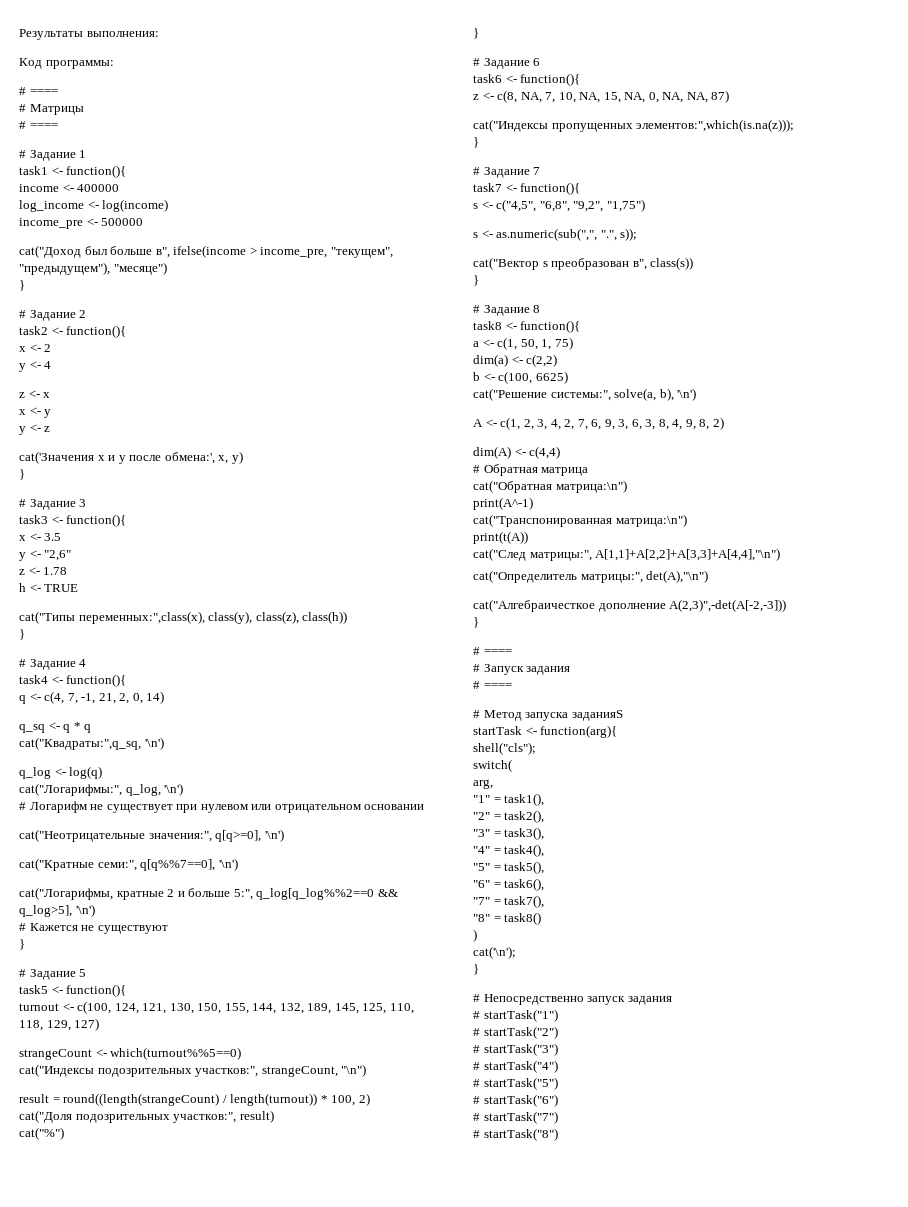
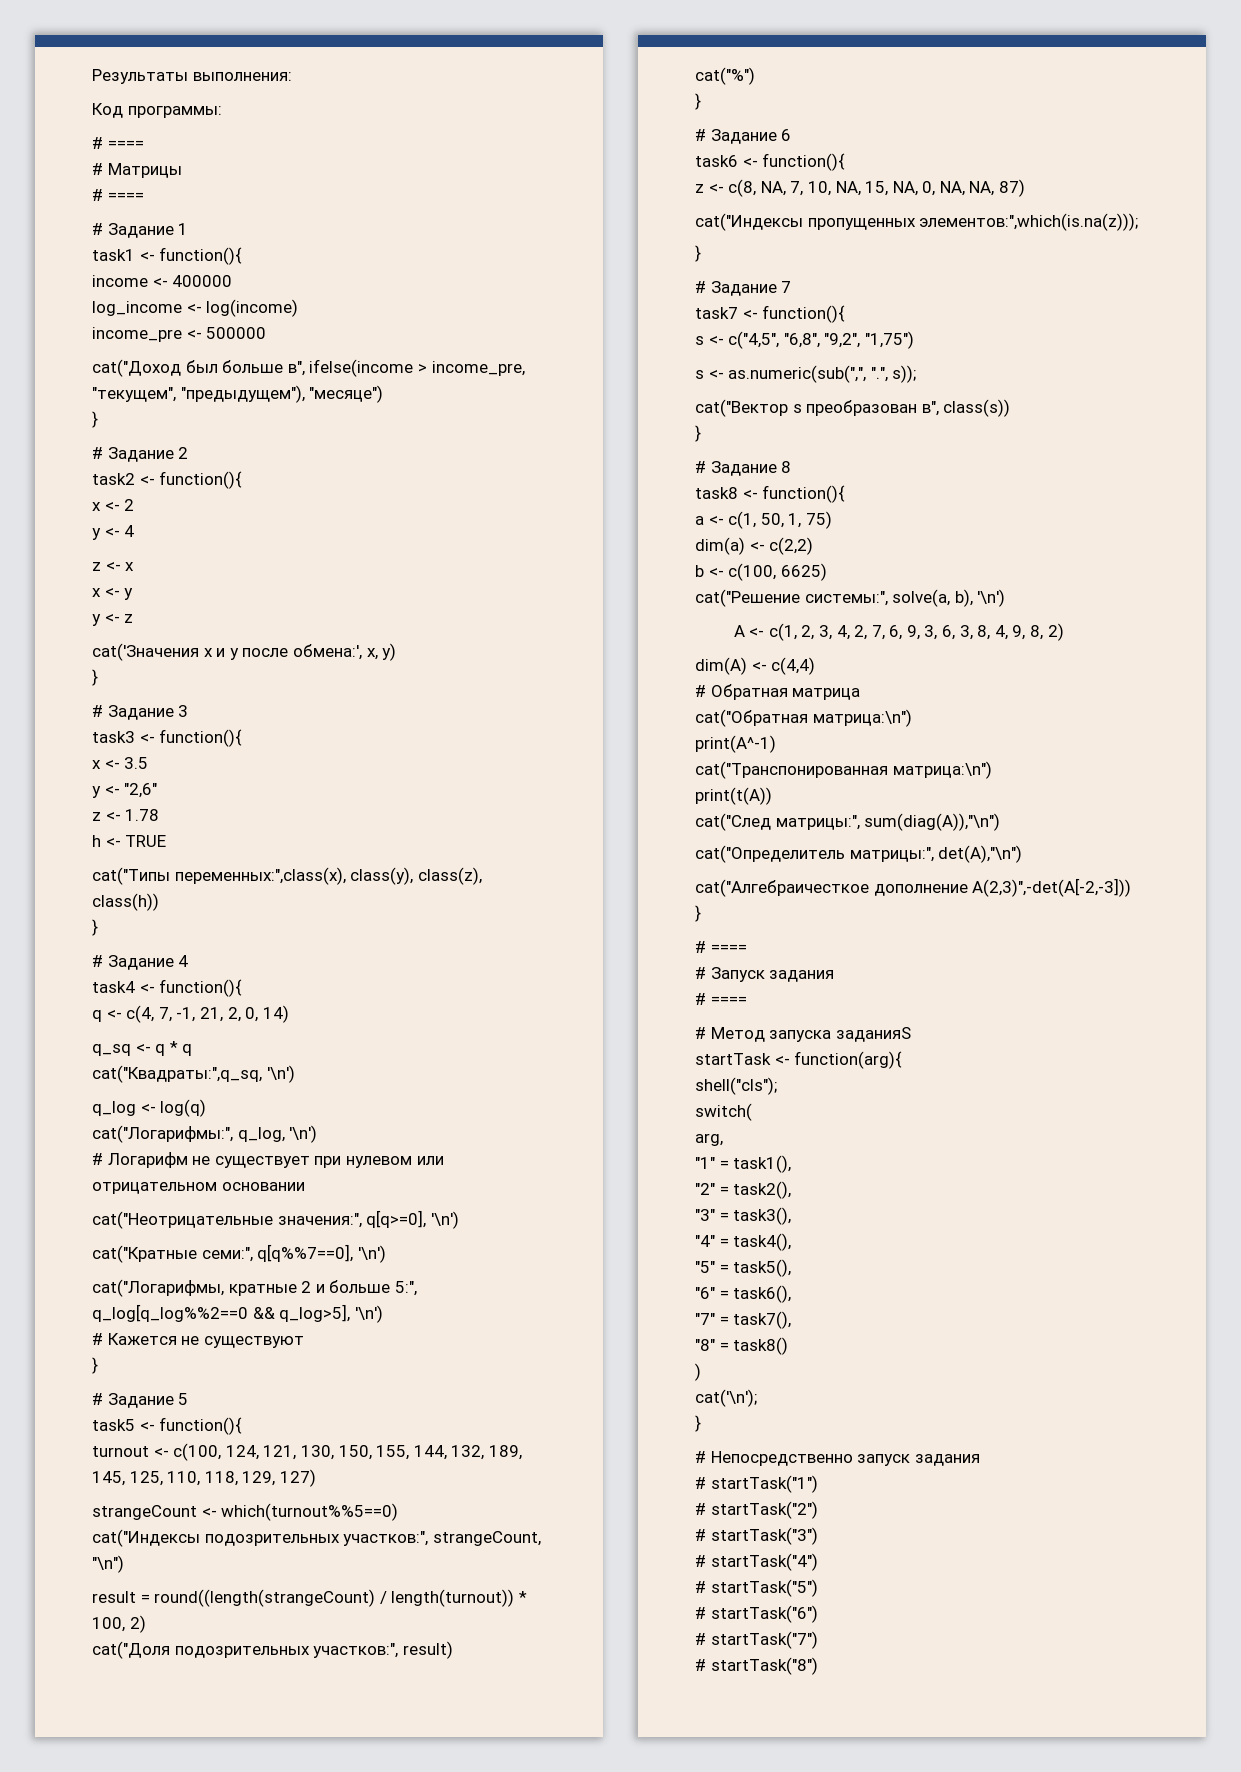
[595,548,781,561] A[1,1]+A[2,2]+A[3,3]+A[4,4],"\n") -> [864,813,1001,831] sum(diag(A)),"\n")

